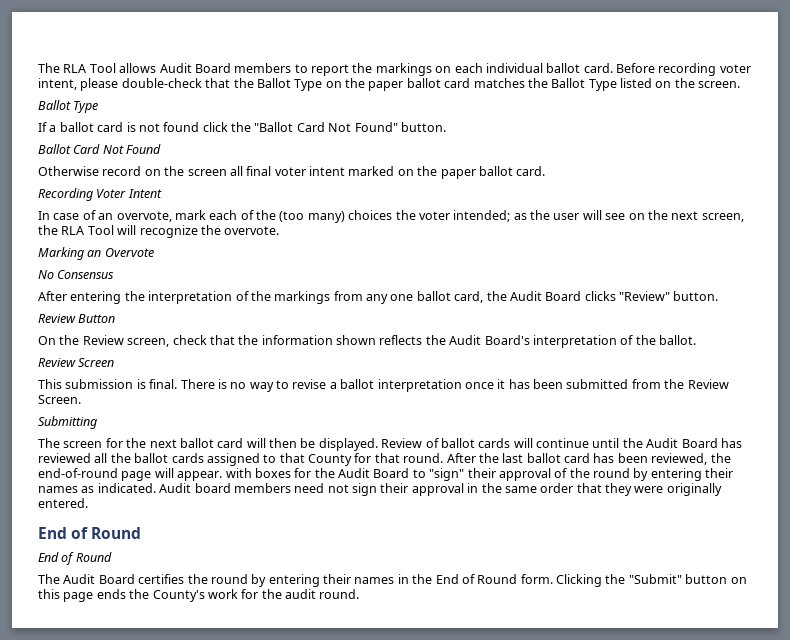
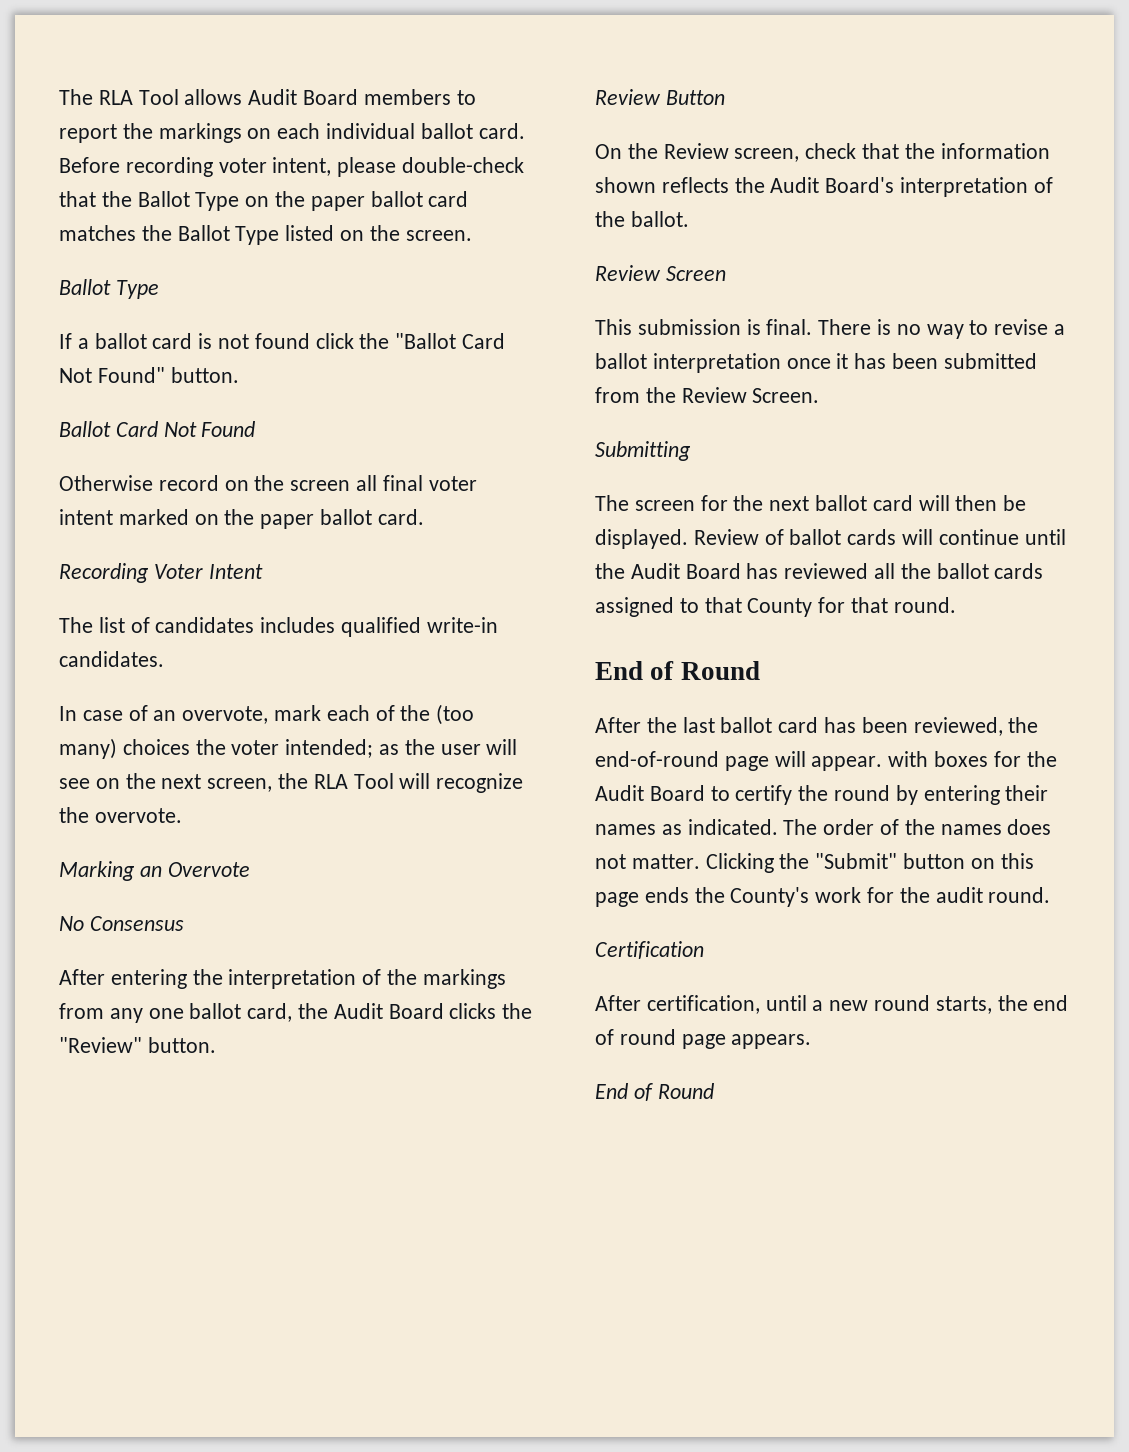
(162, 193) none -> [59,617,498,637] [59,651,164,667] // The list of candidates includes qualified write-in candidates.
(616, 296) none -> [502,1003,533,1019] the
(444, 458) none -> [595,661,760,680] // End of Round //
[429,468,568,481] "sign" their approval of -> [735,785,793,805] certify
[159,483,722,496] [38,498,88,508] [38,527,142,539] [38,552,112,565] [38,574,553,587] Audit board members need not sign their approval in the same order that they were originally entered. // End of Round // End of Round // The Audit Board certifies the round by entering their names in the End of Round form. -> [783,819,1052,835] [595,854,700,869] The order of the names does not matter.
(360, 594) none -> [595,941,704,959] [595,995,1069,1014] [595,1029,812,1049] [595,1083,714,1101] // Certification // After certification, until a new round starts, the end of round page appears. // End of Round

